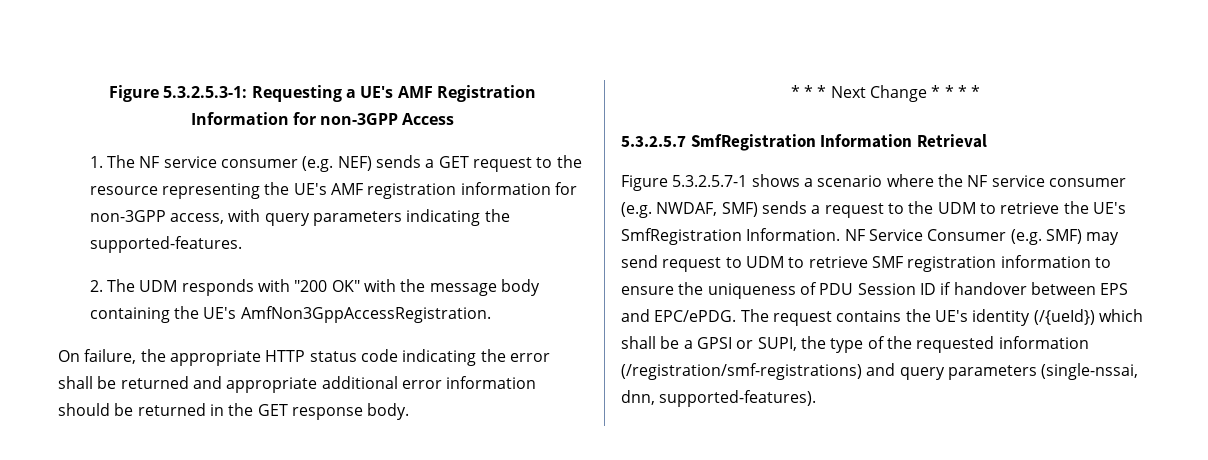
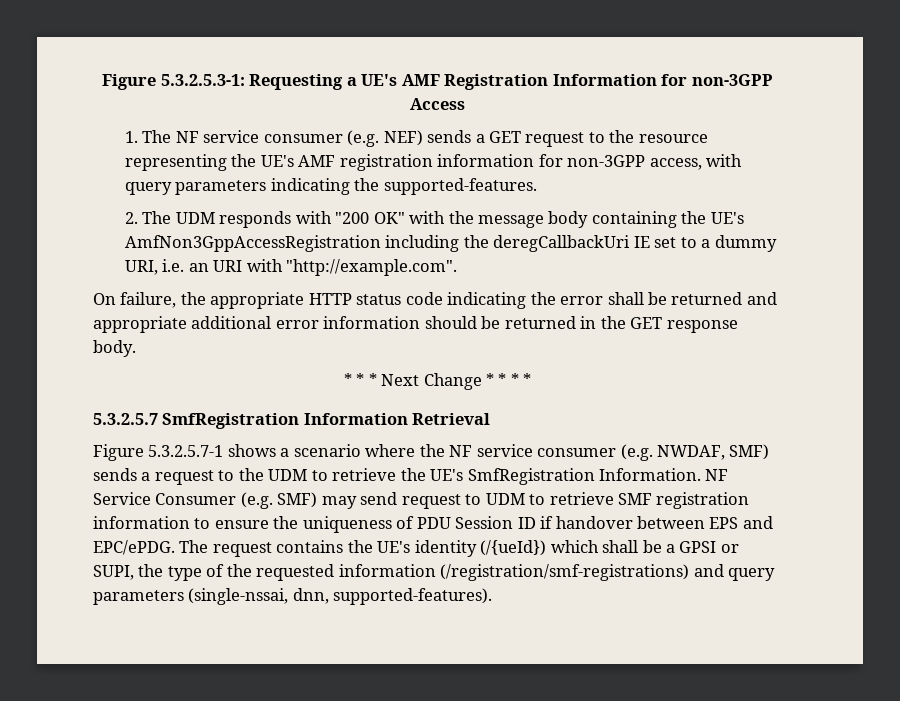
[240,306,491,323] AmfNon3GppAccessRegistration. -> [124,235,777,252] [124,259,458,276] AmfNon3GppAccessRegistration including the deregCallbackUri IE set to a dummy URI, i.e. an URI with "http://example.com".

